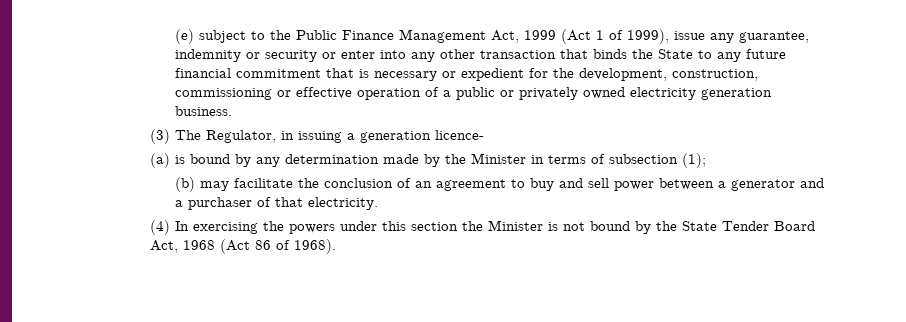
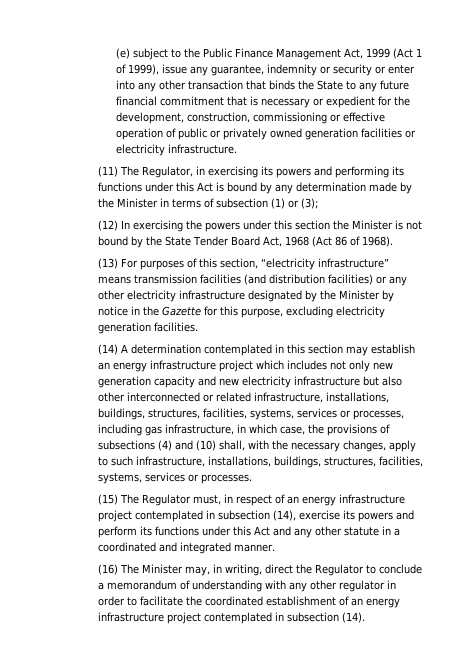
[443,90,452,97] a -> (176, 133) none
[630,87,773,100] [175,106,233,116] [149,129,484,144] [149,153,170,168] electricity generation business. // (3) The Regulator, in issuing a generation licence- // (a) -> [304,128,416,140] [115,144,237,156] [98,166,405,178] [98,182,214,192] generation facilities or electricity infrastructure. // (11) The Regulator, in exercising its powers and performing its functions under this Act
[681,153,706,168] [175,177,825,192] [175,197,379,210] [149,220,170,235] (1); // (b) may facilitate the conclusion of an agreement to buy and sell power between a generator and a purchaser of that electricity. // (4) -> [271,198,319,209] [98,220,119,231] (1) or (3); // (12)
(336, 246) none -> [98,258,390,270] [98,274,408,286] [98,290,395,302] [98,306,386,318] [98,322,199,334] [98,344,416,356] [98,360,394,372] [98,376,403,388] [98,392,390,403] [98,408,405,420] [98,424,391,436] [98,440,417,452] [98,456,424,468] [98,472,253,484] [98,494,406,506] [98,510,415,522] [98,526,401,538] [98,542,276,554] [98,564,423,576] [98,580,397,592] [98,596,401,608] [98,612,366,624] // (13) For purposes of this section, “electricity infrastructure” means transmission facilities (and distribution facilities) or any other electricity infrastructure designated by the Minister by notice in the Gazette for this purpose, excluding electricity generation facilities. // (14) A determination contemplated in this section may establish an energy infrastructure project which includes not only new generation capacity and new electricity infrastructure but also other interconnected or related infrastructure, installations, buildings, structures, facilities, systems, services or processes, including gas infrastructure, in which case, the provisions of subsections (4) and (10) shall, with the necessary changes, apply to such infrastructure, installations, buildings, structures, facilities, systems, services or processes. // (15) The Regulator must, in respect of an energy infrastructure project contemplated in subsection (14), exercise its powers and perform its functions under this Act and any other statute in a coordinated and integrated manner. // (16) The Minister may, in writing, direct the Regulator to conclude a memorandum of understanding with any other regulator in order to facilitate the coordinated establishment of an energy infrastructure project contemplated in subsection (14).

